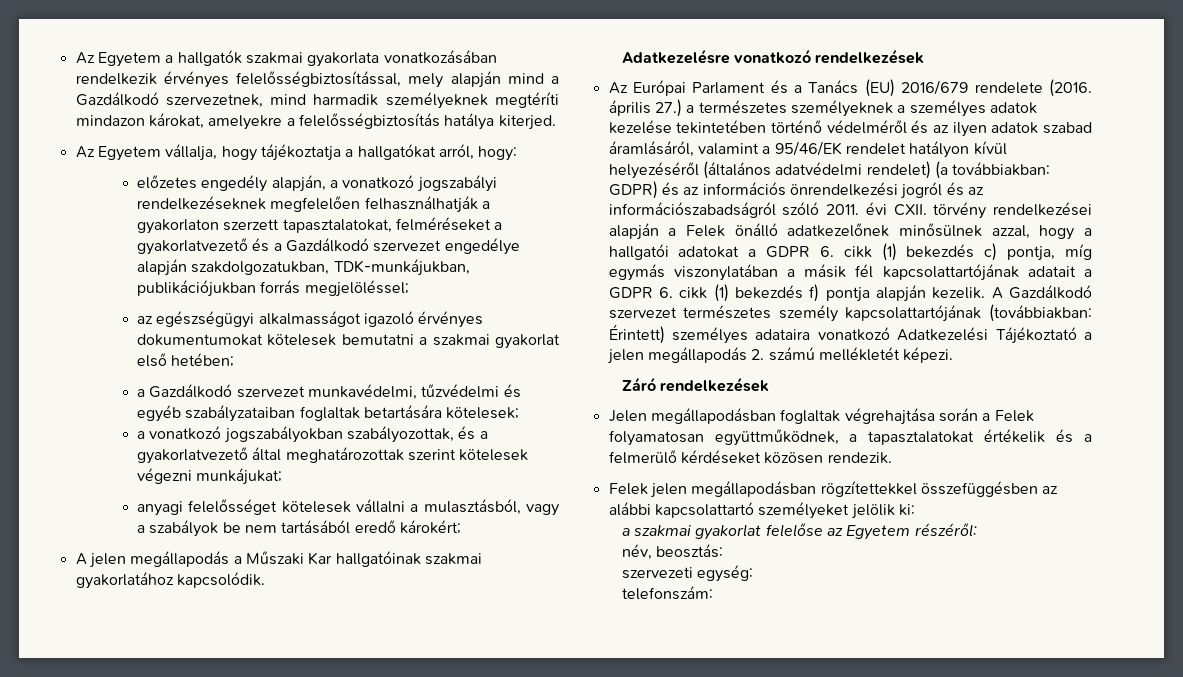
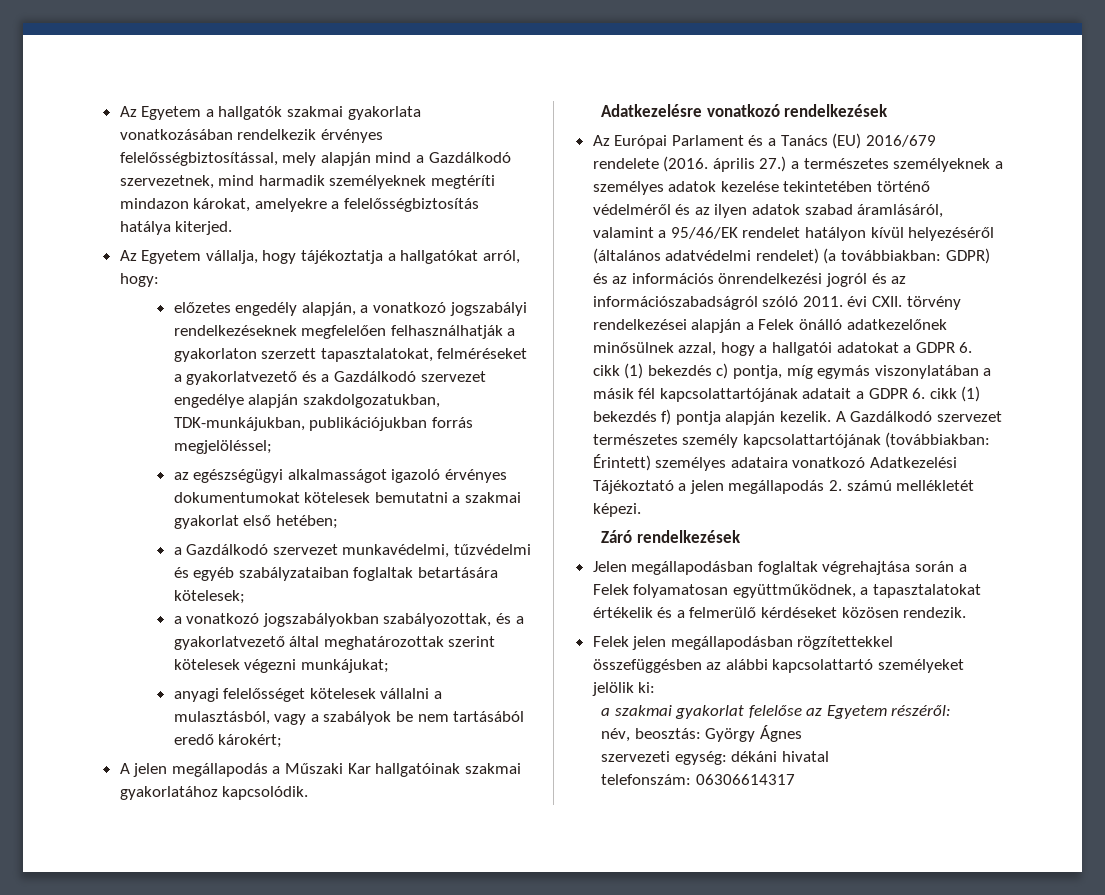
(723, 551) none -> [705,725,802,742] György Ágnes
(753, 573) none -> [731,751,829,762] dékáni hivatal
(713, 593) none -> [695,774,795,785] 06306614317

